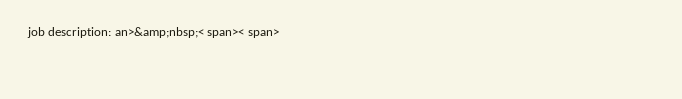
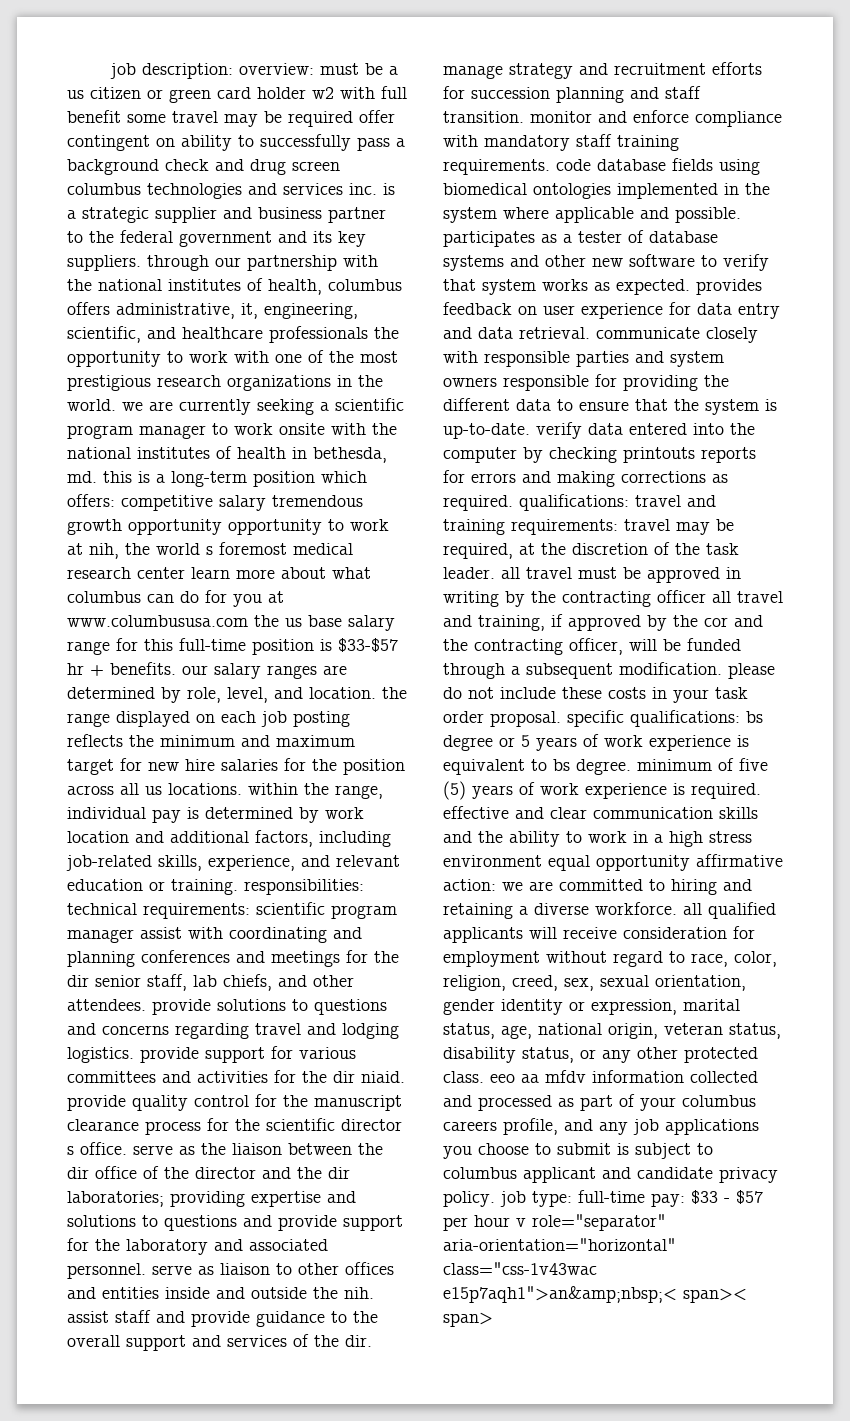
[114,27,204,38] an>&amp;nbsp;< -> [239,63,399,75] [67,86,407,103] [67,110,395,127] [67,134,405,151] [67,159,340,175] [67,183,395,199] [67,207,386,223] [67,230,366,247] [67,255,378,271] [67,278,402,295] [67,302,358,319] [67,326,399,343] [67,350,398,367] [67,375,383,391] [67,398,404,415] [67,423,397,439] [67,446,387,463] [67,471,367,487] [67,494,363,511] [67,519,389,535] [67,542,353,559] [67,567,371,579] [67,590,284,607] [67,615,395,631] [67,638,398,655] [67,662,347,679] [67,687,407,703] [67,711,350,727] [67,734,355,747] [67,758,405,775] [67,783,383,799] [67,807,364,823] [67,830,391,847] [66,855,400,871] [67,879,364,895] [67,902,397,919] [67,927,362,943] [67,950,399,967] [67,974,354,991] [67,999,387,1015] [67,1023,399,1039] [67,1046,356,1063] [67,1070,405,1083] [67,1094,402,1111] [67,1118,402,1135] [67,1142,383,1155] [67,1166,350,1179] [67,1191,356,1207] [67,1215,403,1231] [67,1238,328,1255] [67,1262,394,1279] [67,1287,374,1299] [67,1310,378,1327] [67,1334,372,1351] [443,62,762,79] [443,86,701,103] [443,110,782,127] [443,134,679,151] [443,158,760,175] [443,183,770,199] [443,207,741,223] [443,230,718,247] [443,254,769,271] [443,279,762,295] [443,302,780,319] [443,327,758,343] [443,351,724,367] [443,374,729,391] [443,398,777,415] [443,422,755,439] [443,447,756,463] [443,470,728,487] [443,494,716,511] [443,519,734,535] [443,542,739,559] [443,567,741,583] [443,590,783,607] [443,614,763,631] [443,638,741,655] [443,662,775,679] [443,687,748,703] [443,710,763,727] [443,734,749,751] [443,758,768,775] [443,781,761,800] [443,806,758,819] [443,831,752,847] [443,854,783,871] [443,879,752,895] [443,902,776,919] [443,926,755,943] [443,951,777,967] [443,975,746,991] [443,999,740,1015] [443,1023,781,1039] [443,1047,758,1063] [443,1070,758,1083] [443,1094,756,1111] [443,1118,759,1135] [443,1143,713,1159] [443,1167,778,1183] [443,1190,763,1207] [443,1214,666,1231] [443,1238,676,1251] [443,1262,597,1275] [443,1286,677,1303] overview: must be a us citizen or green card holder w2 with full benefit some travel may be required offer contingent on ability to successfully pass a background check and drug screen columbus technologies and services inc. is a strategic supplier and business partner to the federal government and its key suppliers. through our partnership with the national institutes of health, columbus offers administrative, it, engineering, scientific, and healthcare professionals the opportunity to work with one of the most prestigious research organizations in the world. we are currently seeking a scientific program manager to work onsite with the national institutes of health in bethesda, md. this is a long-term position which offers: competitive salary tremendous growth opportunity opportunity to work at nih, the world s foremost medical research center learn more about what columbus can do for you at www.columbususa.com the us base salary range for this full-time position is $33-$57 hr + benefits. our salary ranges are determined by role, level, and location. the range displayed on each job posting reflects the minimum and maximum target for new hire salaries for the position across all us locations. within the range, individual pay is determined by work location and additional factors, including job-related skills, experience, and relevant education or training. responsibilities: technical requirements: scientific program manager assist with coordinating and planning conferences and meetings for the dir senior staff, lab chiefs, and other attendees. provide solutions to questions and concerns regarding travel and lodging logistics. provide support for various committees and activities for the dir niaid. provide quality control for the manuscript clearance process for the scientific director s office. serve as the liaison between the dir office of the director and the dir laboratories; providing expertise and solutions to questions and provide support for the laboratory and associated personnel. serve as liaison to other offices and entities inside and outside the nih. assist staff and provide guidance to the overall support and services of the dir. manage strategy and recruitment efforts for succession planning and staff transition. monitor and enforce compliance with mandatory staff training requirements. code database fields using biomedical ontologies implemented in the system where applicable and possible. participates as a tester of database systems and other new software to verify that system works as expected. provides feedback on user experience for data entry and data retrieval. communicate closely with responsible parties and system owners responsible for providing the different data to ensure that the system is up-to-date. verify data entered into the computer by checking printouts reports for errors and making corrections as required. qualifications: travel and training requirements: travel may be required, at the discretion of the task leader. all travel must be approved in writing by the contracting officer all travel and training, if approved by the cor and the contracting officer, will be funded through a subsequent modification. please do not include these costs in your task order proposal. specific qualifications: bs degree or 5 years of work experience is equivalent to bs degree. minimum of five (5) years of work experience is required. effective and clear communication skills and the ability to work in a high stress environment equal opportunity affirmative action: we are committed to hiring and retaining a diverse workforce. all qualified applicants will receive consideration for employment without regard to race, color, religion, creed, sex, sexual orientation, gender identity or expression, marital status, age, national origin, veteran status, disability status, or any other protected class. eeo aa mfdv information collected and processed as part of your columbus careers profile, and any job applications you choose to submit is subject to columbus applicant and candidate privacy policy. job type: full-time pay: $33 - $57 per hour v role="separator" aria-orientation="horizontal" class="css-1v43wac e15p7aqh1">an&amp;nbsp;<

